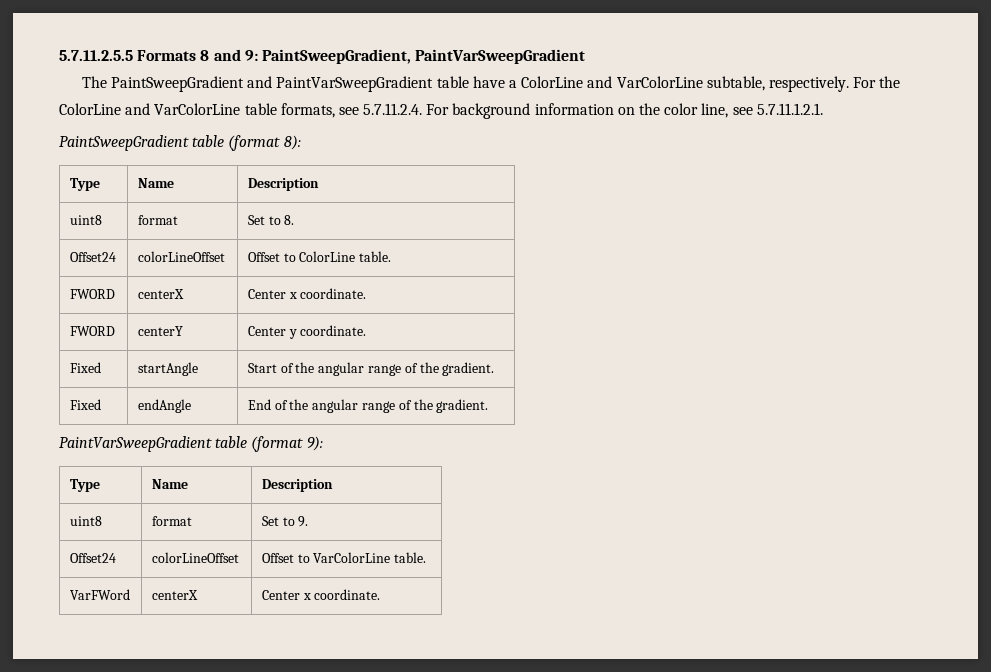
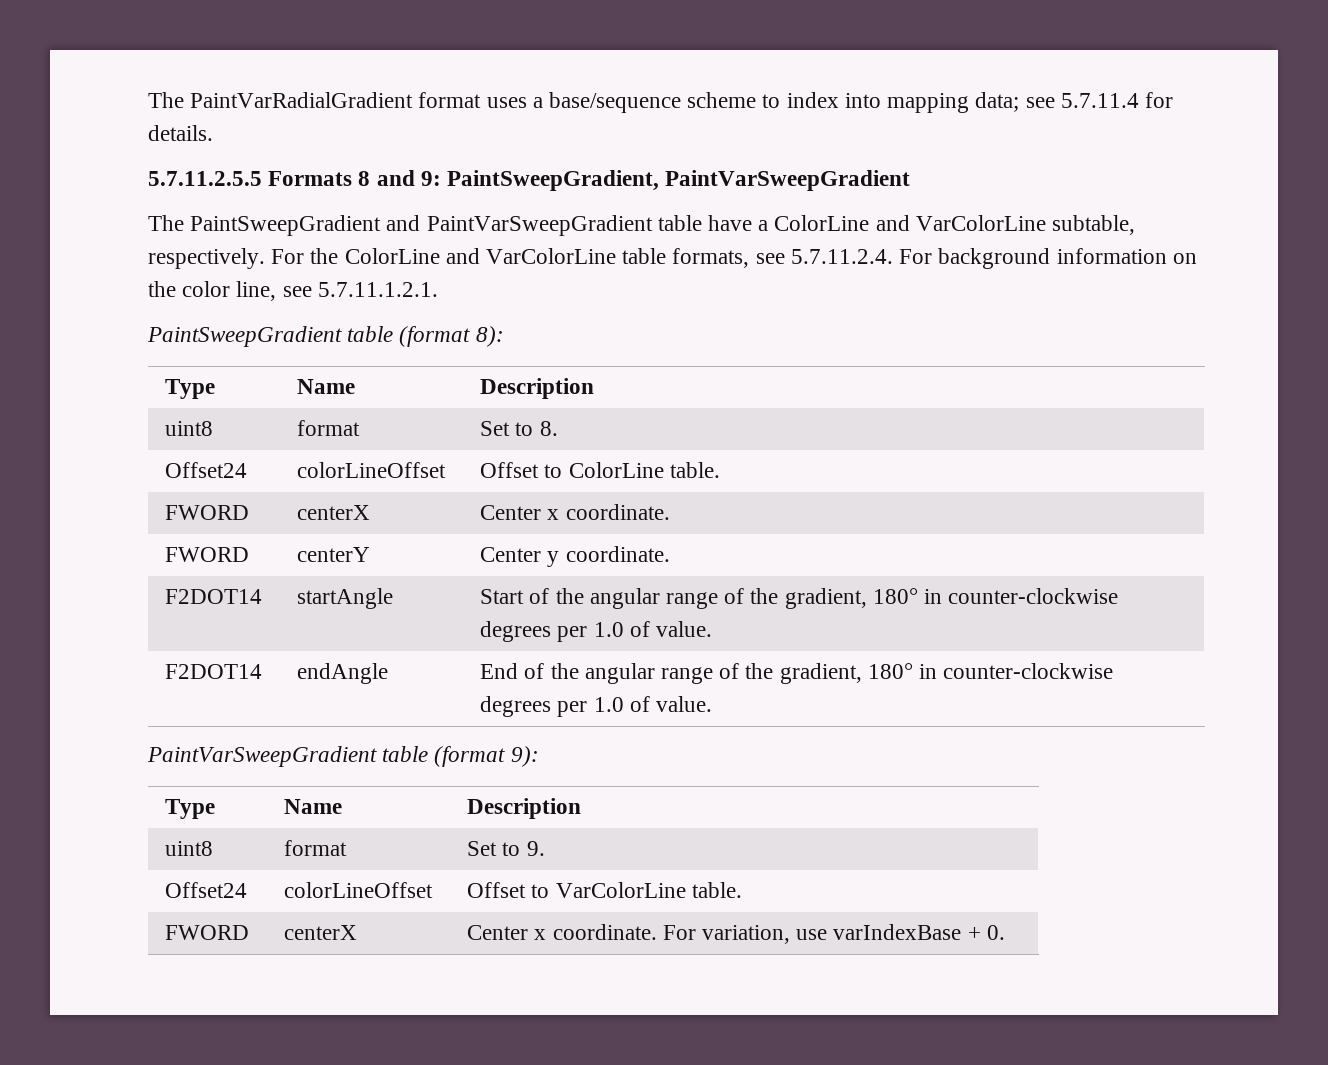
(59, 55) none -> [148,92,1173,113] [148,125,213,141] The PaintVarRadialGradient format uses a base/sequence scheme to index into mapping data; see 5.7.11.4 for details. //
[69,362,101,373] Fixed -> [165,589,263,604] F2DOT14
[442,362,495,376] [69,399,101,410] gradient. // Fixed -> [784,588,1119,609] [480,621,713,642] [165,664,263,679] gradient, 180° in counter-clockwise degrees per 1.0 of value. // F2DOT14
[436,399,489,413] gradient. -> [779,663,1114,684] [480,696,713,717] gradient, 180° in counter-clockwise degrees per 1.0 of value.
[69,589,130,600] [151,590,198,600] [261,589,381,600] VarFWord | centerX | Center x coordinate. -> [165,925,250,940] [284,925,358,940] [467,924,1005,944] FWORD | centerX | Center x coordinate. For variation, use varIndexBase + 0.

